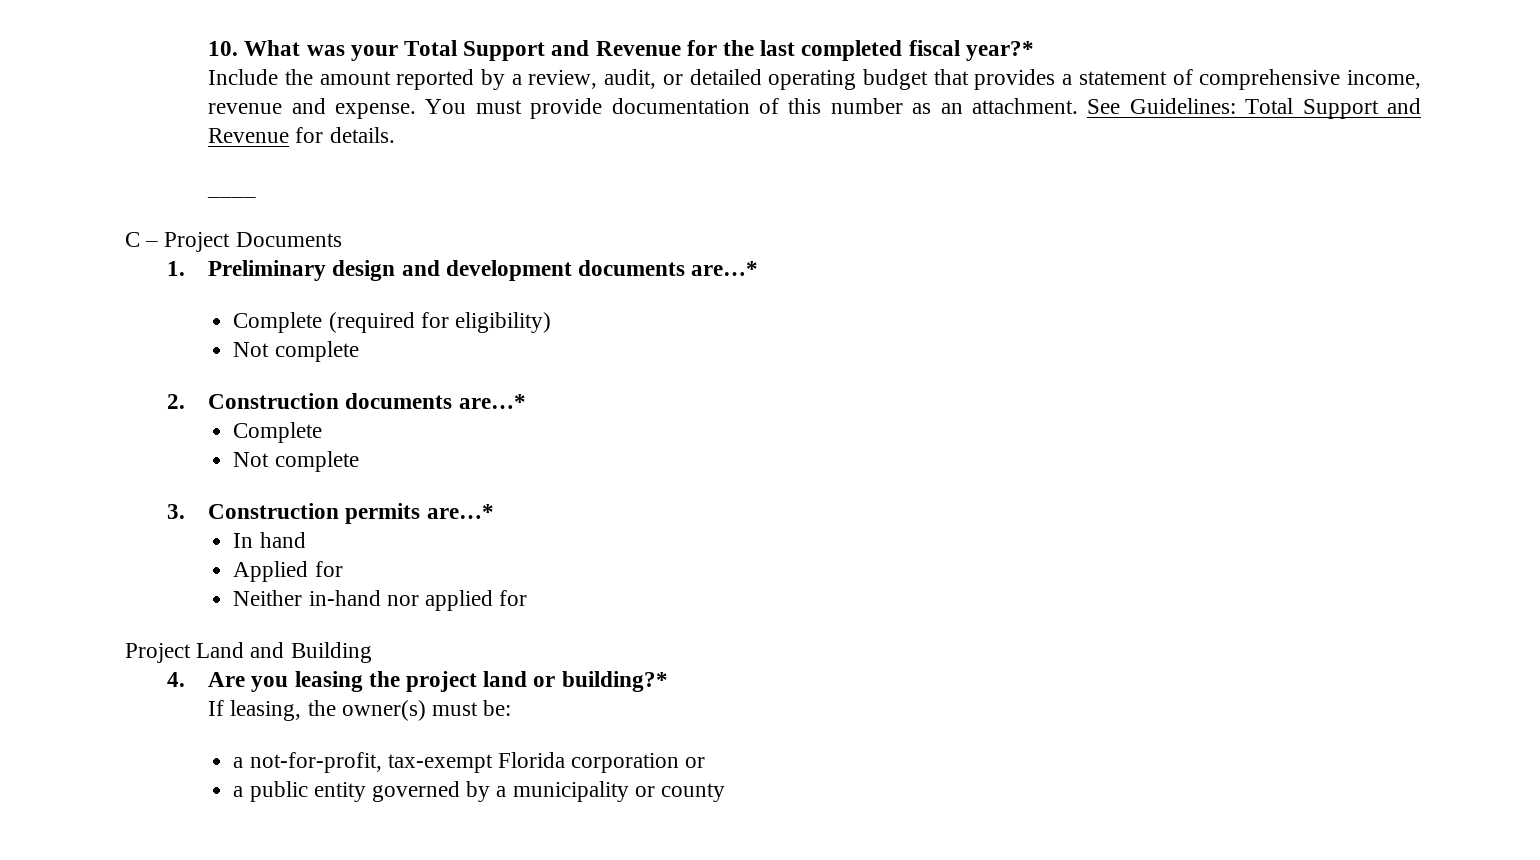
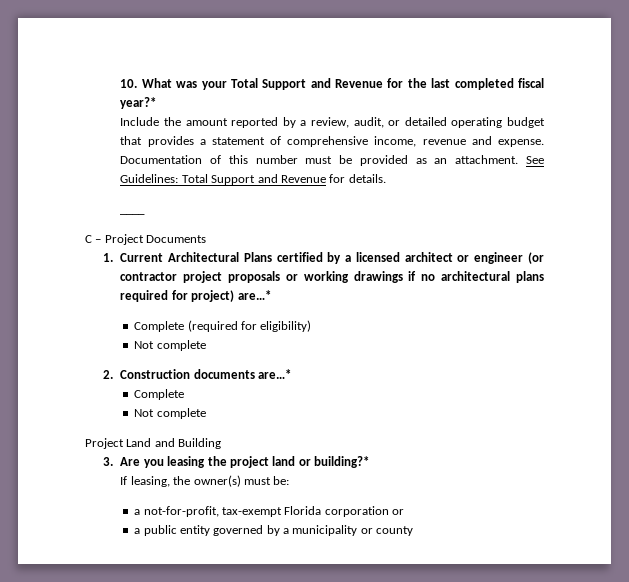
[425,98,903,119] You must provide documentation of this number -> [120,155,408,166] Documentation of this number must be provided
[208,260,685,281] Preliminary design and development documents -> [120,252,544,264] [120,271,544,283] [120,290,235,302] Current Architectural Plans certified by a licensed architect or engineer (or contractor project proposals or working drawings if no architectural plans required for project)
[166,503,494,524] [233,532,306,548] [233,561,343,582] [233,590,528,611] // 3. Construction permits are…* // In hand // Applied for // Neither in-hand nor applied for -> (206, 413) none
[166,672,185,687] 4. -> [102,457,113,466] 3.

